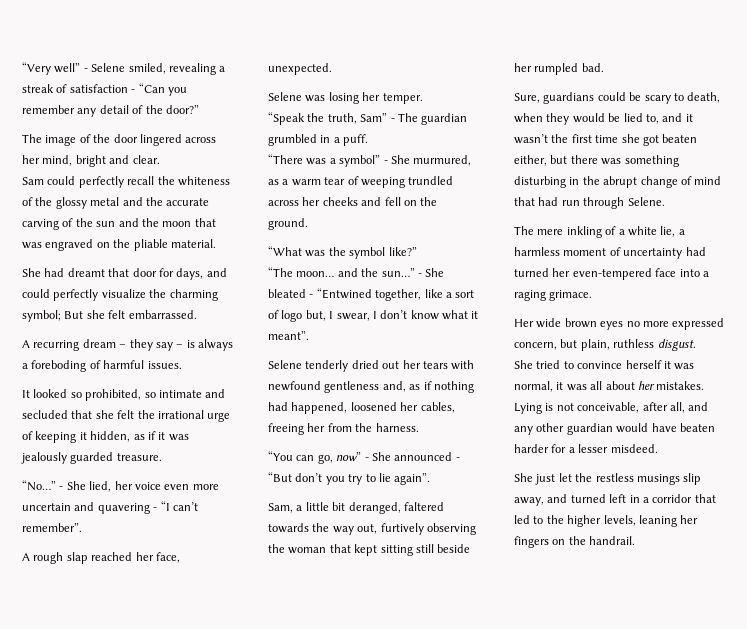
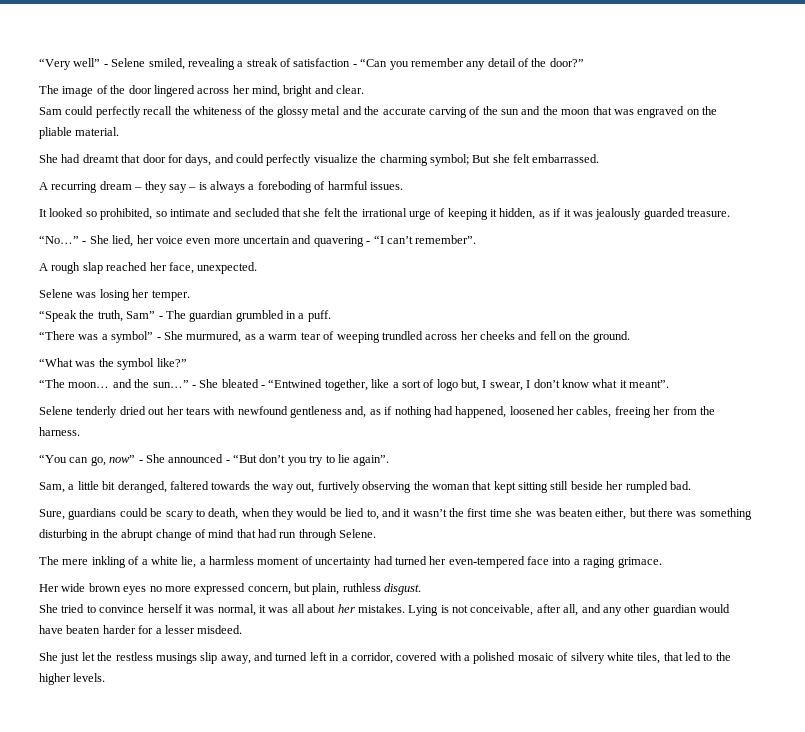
[642,135,659,146] got -> [535,511,556,517] was
[652,494,693,503] corridor -> [350,652,661,664] corridor, covered with a polished mosaic of silvery white tiles,
[603,515,699,527] [514,536,636,548] levels, leaning her fingers on the handrail. -> [73,673,106,682] levels.

